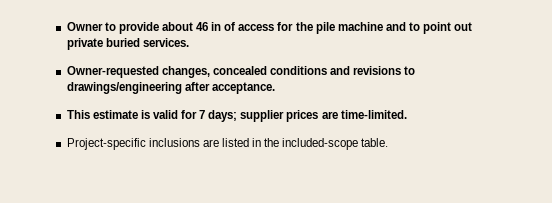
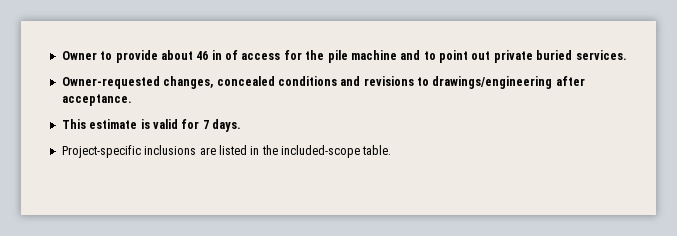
[208,110,407,122] days; supplier prices are time-limited. -> [212,119,241,132] days.

